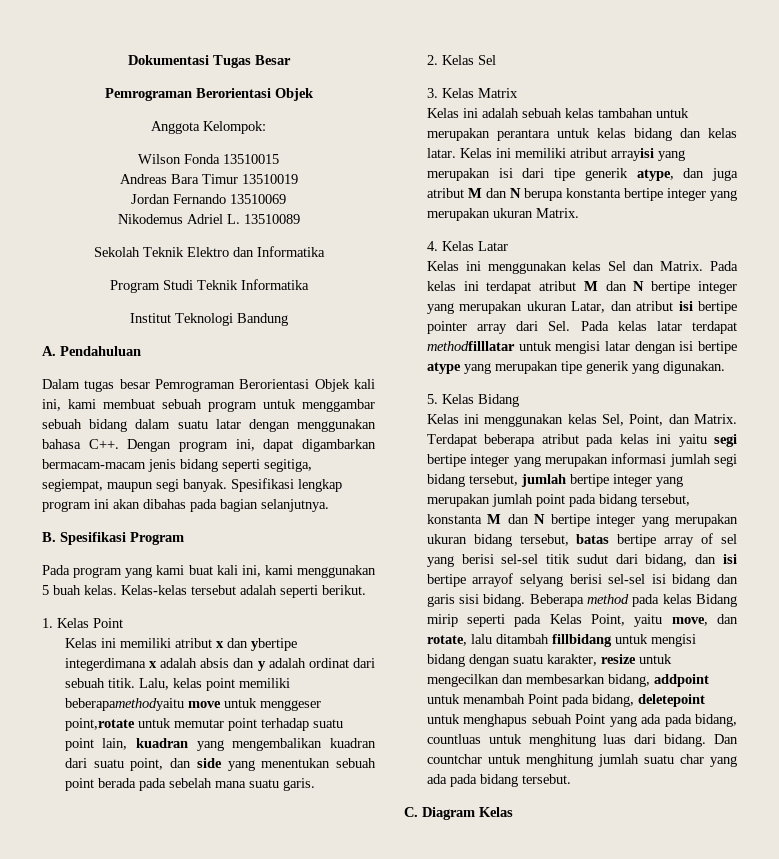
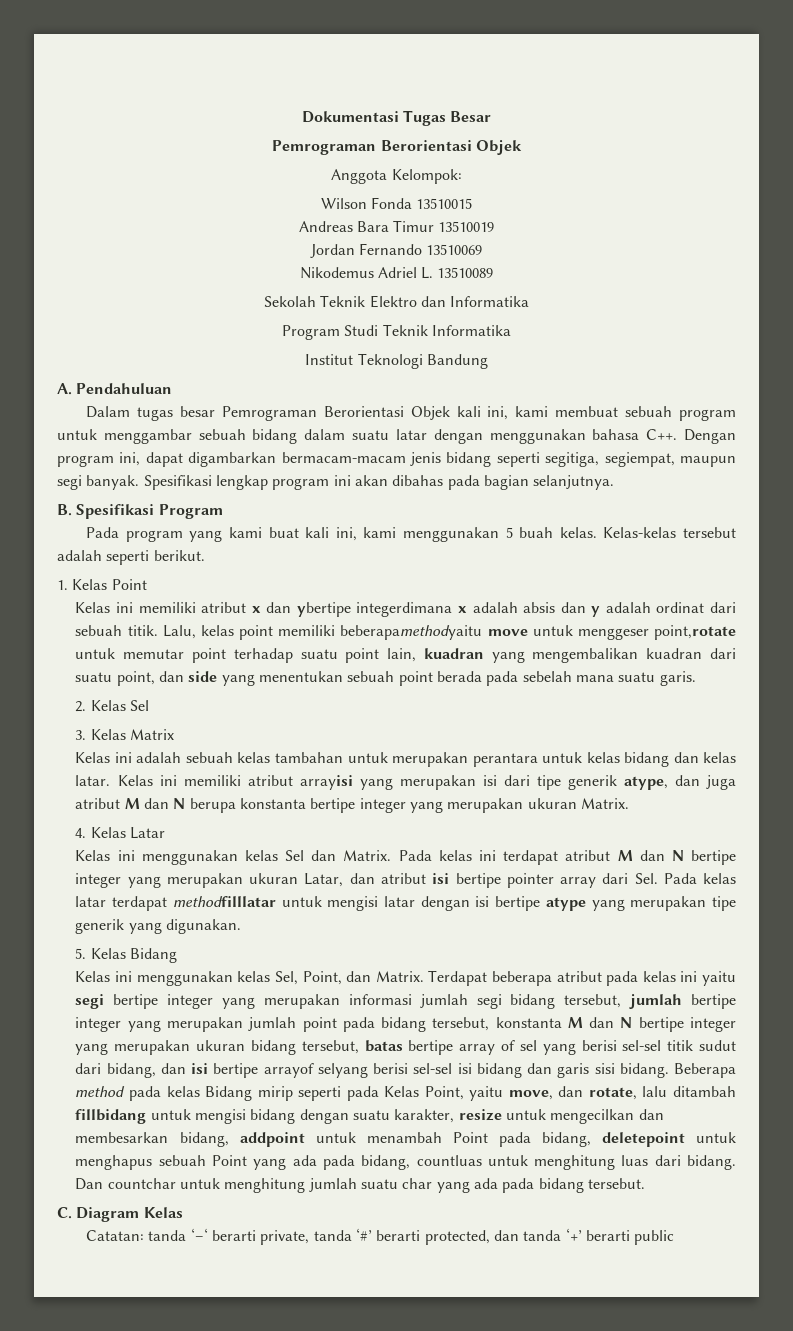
(513, 812) none -> [86,1228,675,1245] // Catatan: tanda ‘–‘ berarti private, tanda ‘#’ berarti protected, dan tanda ‘+’ berarti public

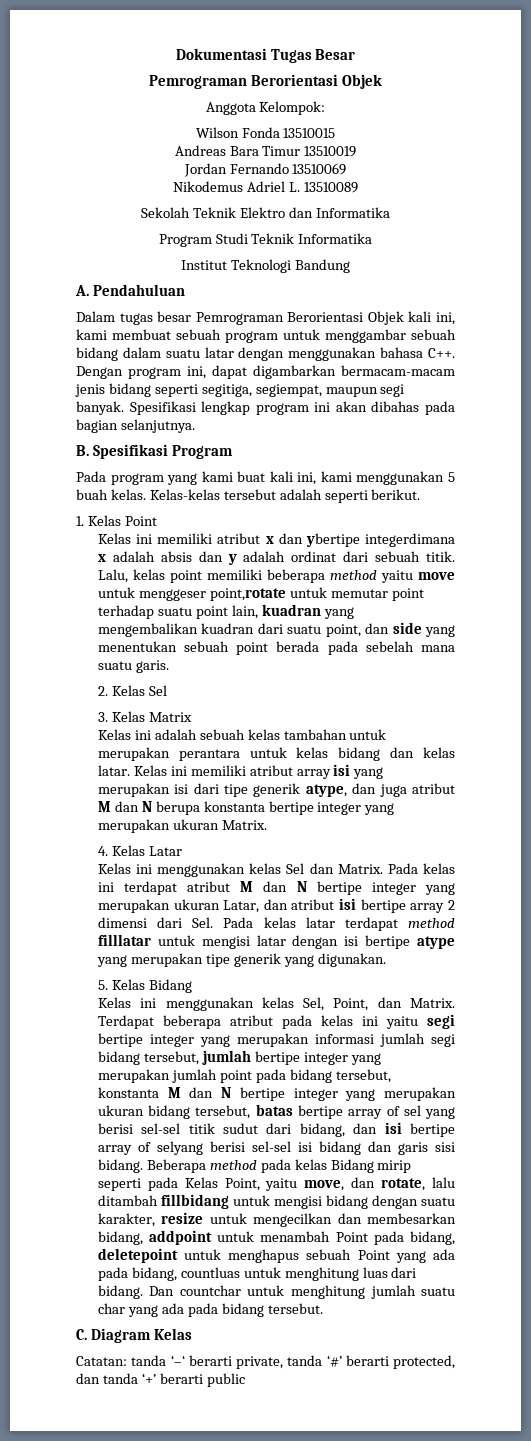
[340,625,483,640] beberapamethodyaitu -> [266,569,413,583] beberapa method yaitu
[299,775,353,790] arrayisi -> [296,764,351,779] array isi
[506,873,596,888] pointer array -> [410,900,456,913] [97,917,147,928] array 2 dimensi
[172,896,276,907] methodfilllatar -> [408,918,456,928] [97,934,151,946] method filllatar
[263,1063,314,1078] arrayof -> [97,1142,151,1155] array of

